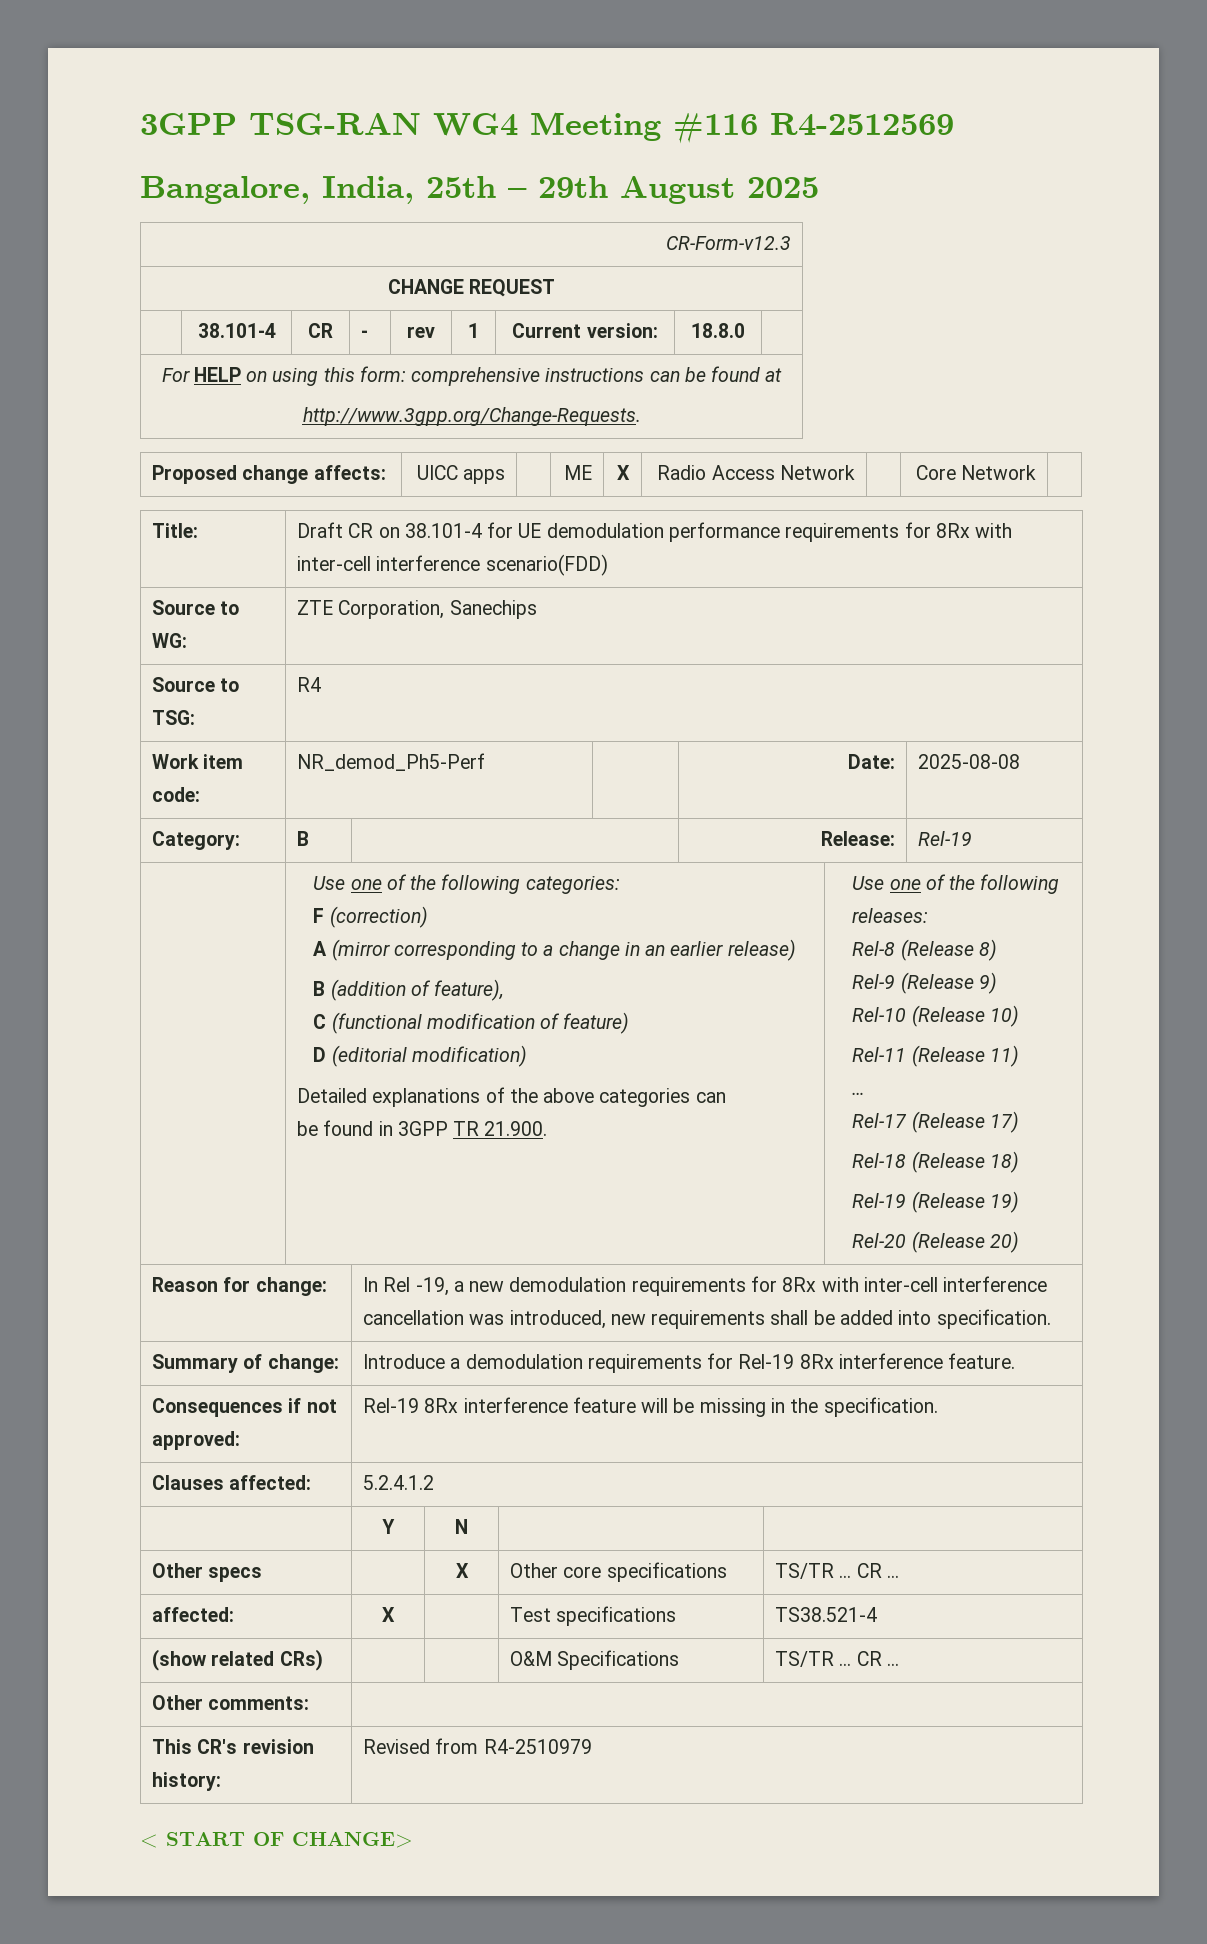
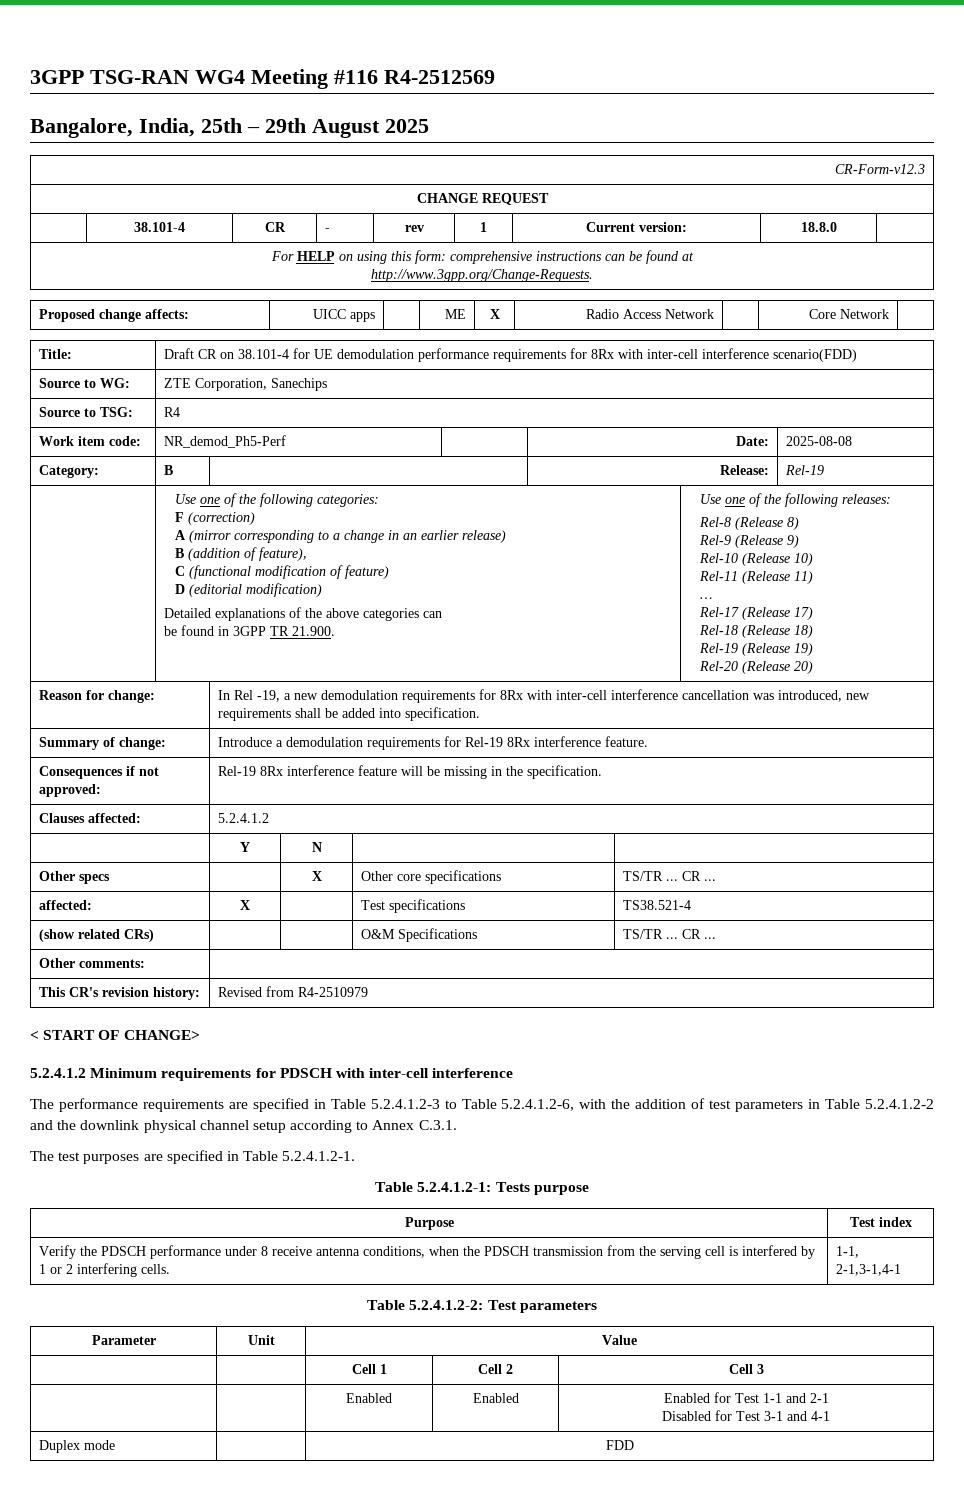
(413, 1840) none -> [30,1068,514,1081] [30,1098,934,1112] [30,1120,457,1133] [30,1150,356,1164] [375,1182,589,1195] [404,1217,454,1230] [849,1217,912,1227] [38,1245,815,1259] [38,1263,170,1277] [835,1246,859,1258] [835,1264,901,1276] [367,1300,597,1313] [91,1335,156,1345] [247,1335,275,1345] [602,1335,638,1345] [351,1364,387,1374] [478,1364,513,1374] [728,1364,764,1374] [346,1393,392,1403] [472,1393,519,1403] [663,1392,829,1403] [662,1410,831,1421] [38,1440,115,1453] [605,1440,634,1450] // 5.2.4.1.2 Minimum requirements for PDSCH with inter-cell interference // The performance requirements are specified in Table 5.2.4.1.2-3 to Table 5.2.4.1.2-6, with the addition of test parameters in Table 5.2.4.1.2-2 and the downlink physical channel setup according to Annex C.3.1. // The test purposes are specified in Table 5.2.4.1.2-1. // Table 5.2.4.1.2-1: Tests purpose // Purpose | Test index // Verify the PDSCH performance under 8 receive antenna conditions, when the PDSCH transmission from the serving cell is interfered by 1 or 2 interfering cells. | 1-1, 2-1,3-1,4-1 // Table 5.2.4.1.2-2: Test parameters // Parameter | Unit | Value // | | Cell 1 | Cell 2 | Cell 3 // | | Enabled | Enabled | Enabled for Test 1-1 and 2-1 // Disabled for Test 3-1 and 4-1 // Duplex mode | | FDD

